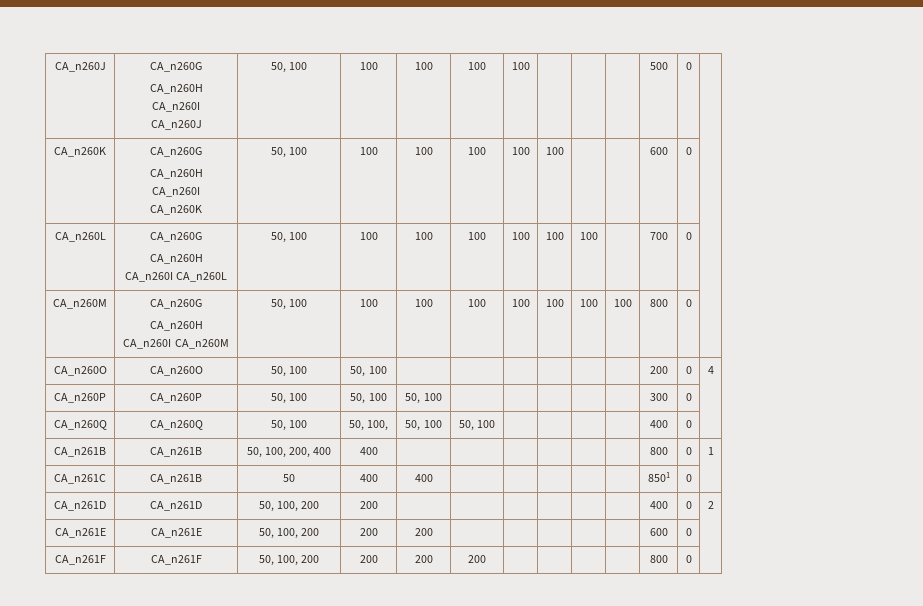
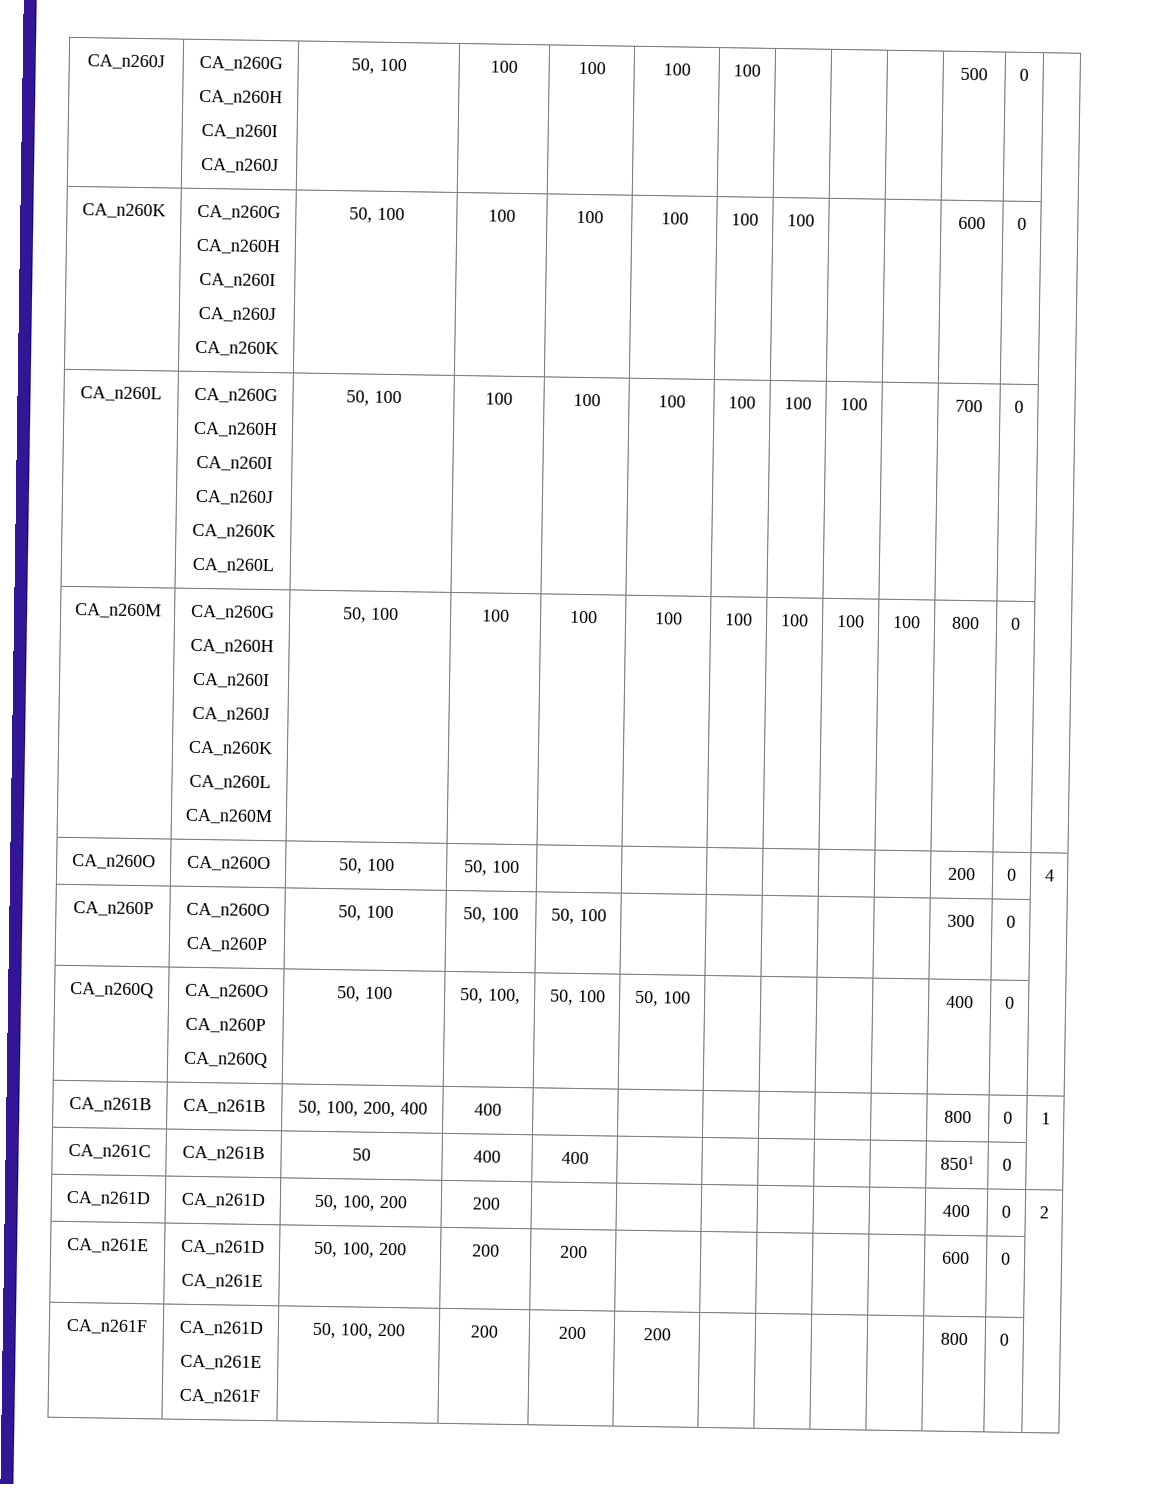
(200, 192) none -> [197,306,276,323] // CA_n260J
(173, 277) none -> [194,489,274,506] [191,523,276,540] // CA_n260J // CA_n260K //
(172, 344) none -> [191,706,270,723] [187,740,273,757] [188,774,271,791] // CA_n260J // CA_n260K // CA_n260L //
(106, 398) none -> [185,902,270,919] CA_n260O //
(107, 425) none -> [184,983,269,1000] [185,1017,266,1034] CA_n260O // CA_n260P //
(106, 533) none -> [180,1239,265,1256] CA_n261D //
(106, 560) none -> [178,1320,263,1337] [179,1354,262,1371] CA_n261D // CA_n261E //

